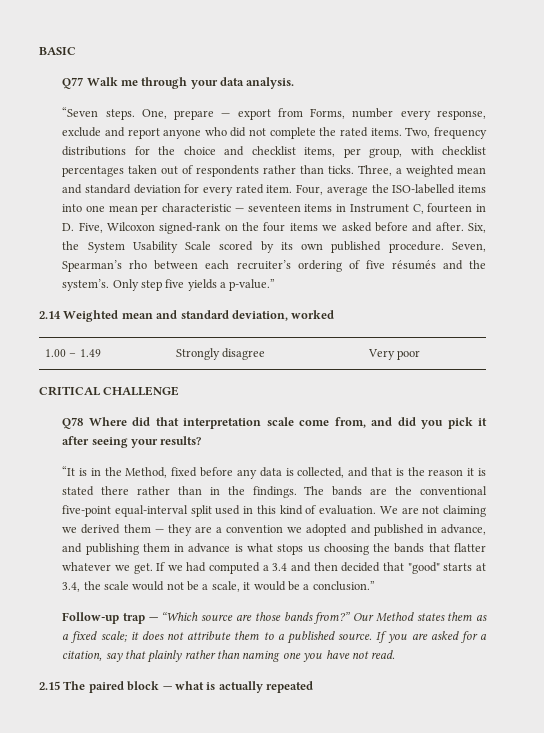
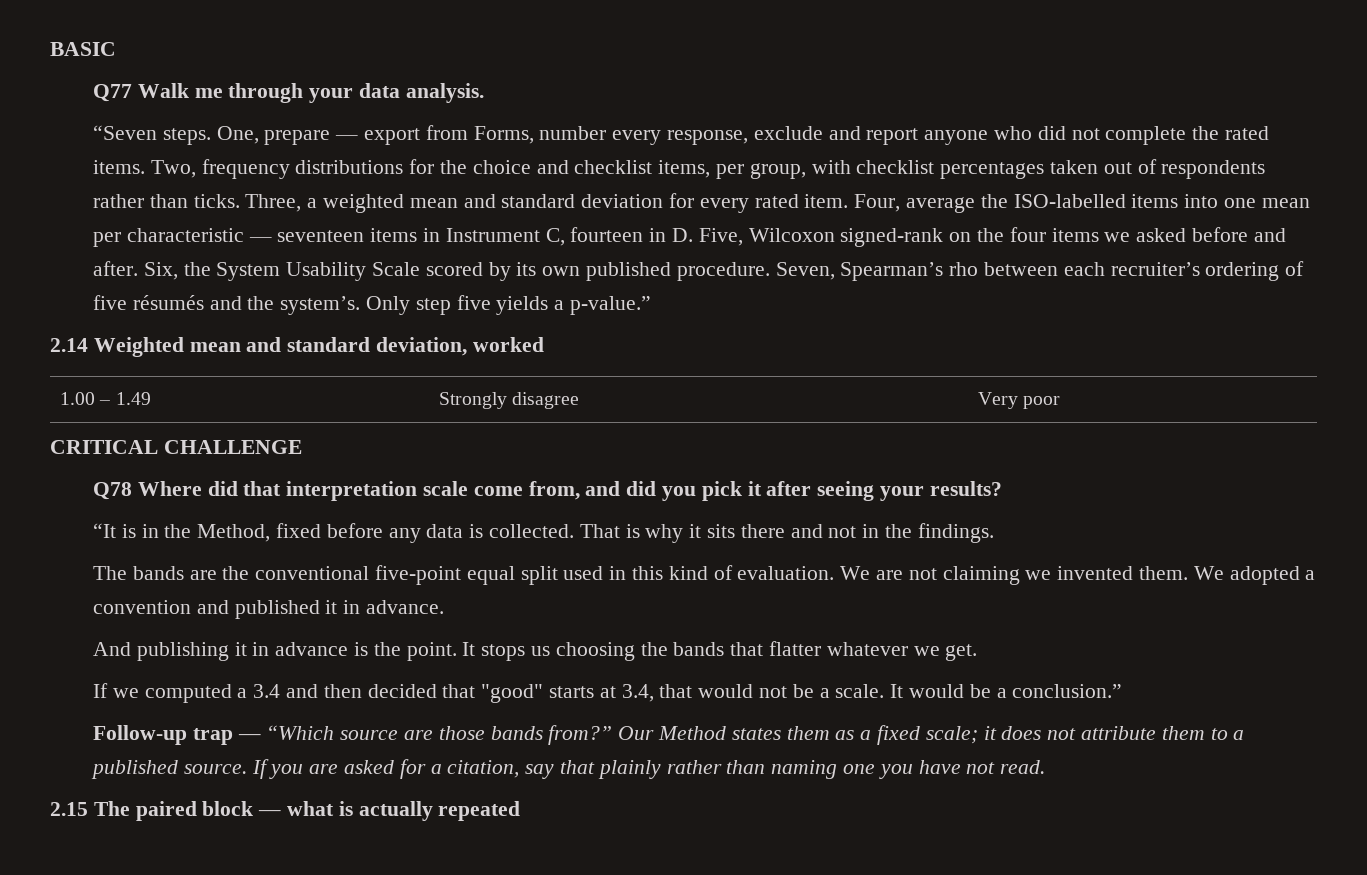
[297,467,486,478] [62,486,202,496] collected, and that is the reason it is stated there rather than -> [488,524,857,543] collected. That is why it sits there and not
(297, 492) none -> (994, 533) //
[114,505,188,517] equal-interval -> [466,566,515,585] equal
[81,524,486,536] [62,543,273,555] derived them — they are a convention we adopted and published in advance, and publishing them in advance is what -> [1057,566,1316,585] [92,600,444,619] [92,642,476,661] invented them. We adopted a convention and published it in advance. // And publishing it in advance is the point. It
(153, 568) none -> (978, 652) //
[186,562,207,572] had -> (139, 693) none
[83,581,129,590] the scale -> [659,684,693,698] that
[211,581,251,592] scale, it -> [835,684,904,698] scale. It

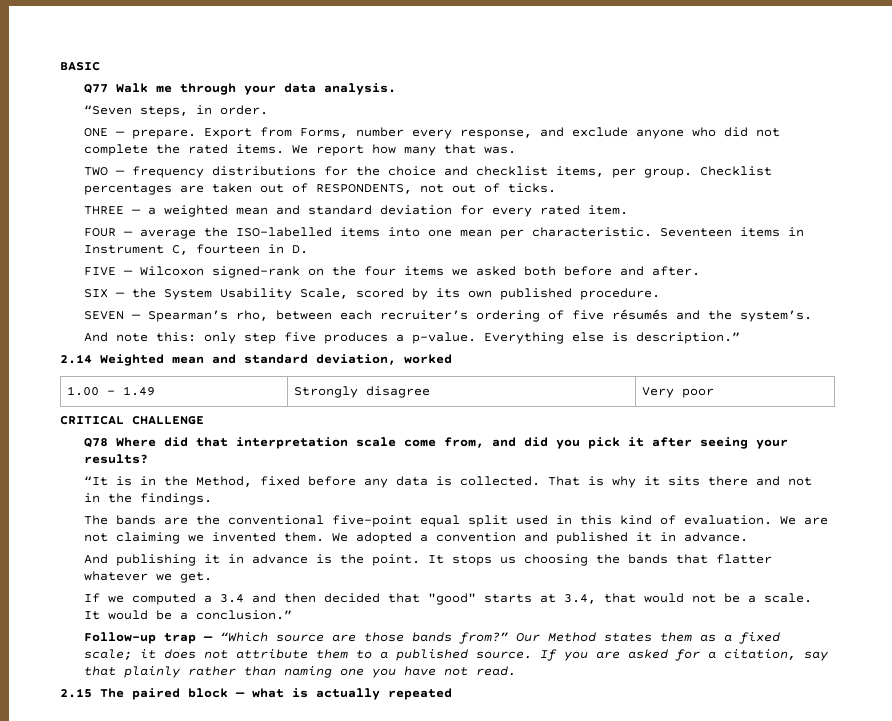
[162,126,420,145] steps. One, prepare — export -> [140,105,269,117] [84,128,253,139] steps, in order. // ONE — prepare. Export
[753,126,919,145] exclude and report -> [540,127,629,137] and exclude
[150,160,196,178] Two, -> [292,144,517,156] [84,167,126,176] We report how many that was. // TWO —
[749,159,1266,179] [92,194,188,208] group, with checklist percentages taken out of respondents rather than -> [644,166,773,178] [84,183,501,195] group. Checklist percentages are taken out of RESPONDENTS, not out of
[245,194,302,212] Three, -> [84,206,142,215] // THREE —
[854,194,901,212] Four, -> [84,228,134,237] // FOUR —
[126,228,365,242] characteristic — seventeen -> [532,227,733,237] characteristic. Seventeen
[698,228,743,246] Five, -> [84,267,134,276] // FIVE —
(1187, 235) none -> [524,266,557,276] both
[143,262,178,280] Six, -> [84,289,126,298] // SIX —
[371,262,420,276] Scale -> [300,288,349,299] Scale,
[775,262,979,281] Seven, Spearman’s rho -> [84,310,269,322] // SEVEN — Spearman’s rho,
[365,295,651,315] Only step five yields a p-value.” -> [84,332,741,344] // And note this: only step five produces a p-value. Everything else is description.”

